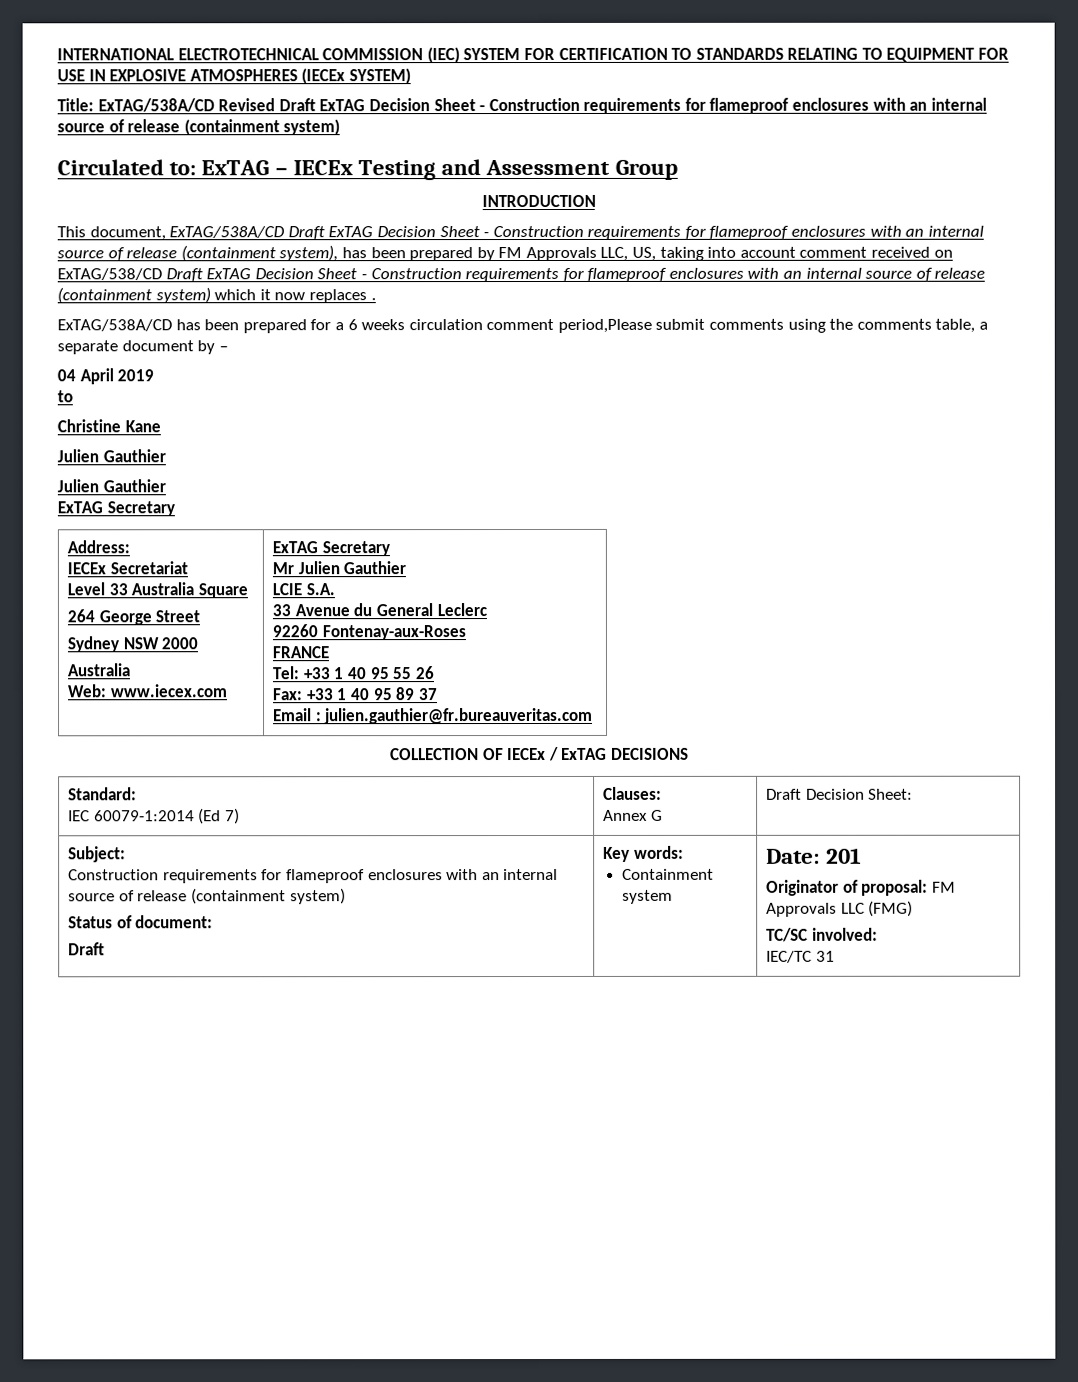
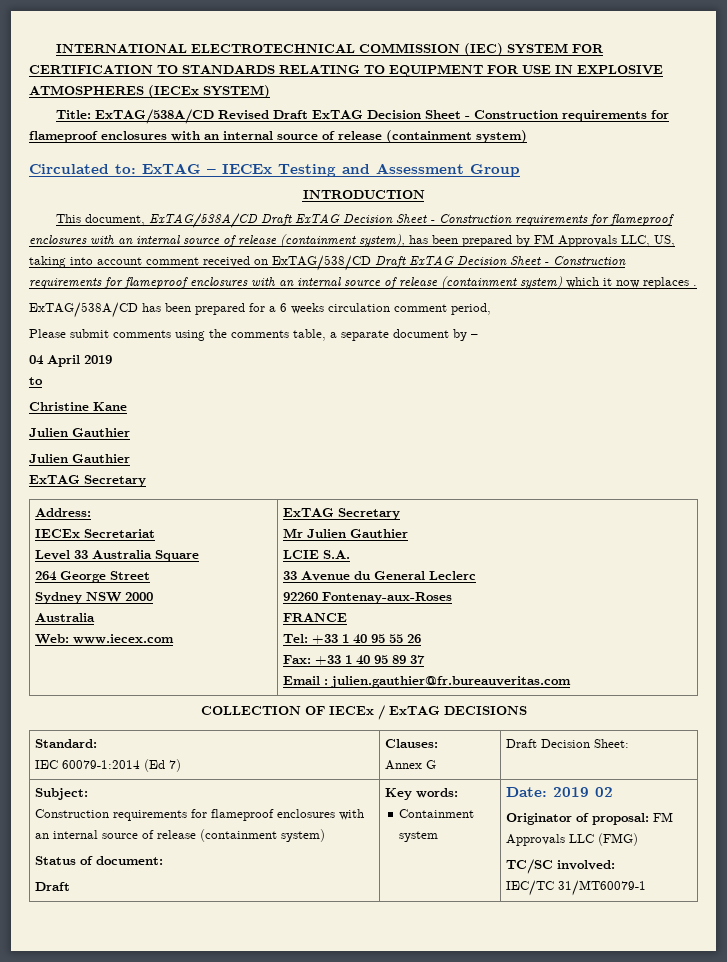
[557,318,652,333] period,Please -> [451,303,491,315] [29,329,66,338] period, // Please
[825,847,862,864] 201 -> [553,787,614,797] 2019 02
[815,950,835,962] 31 -> [558,880,647,896] 31/MT60079-1

